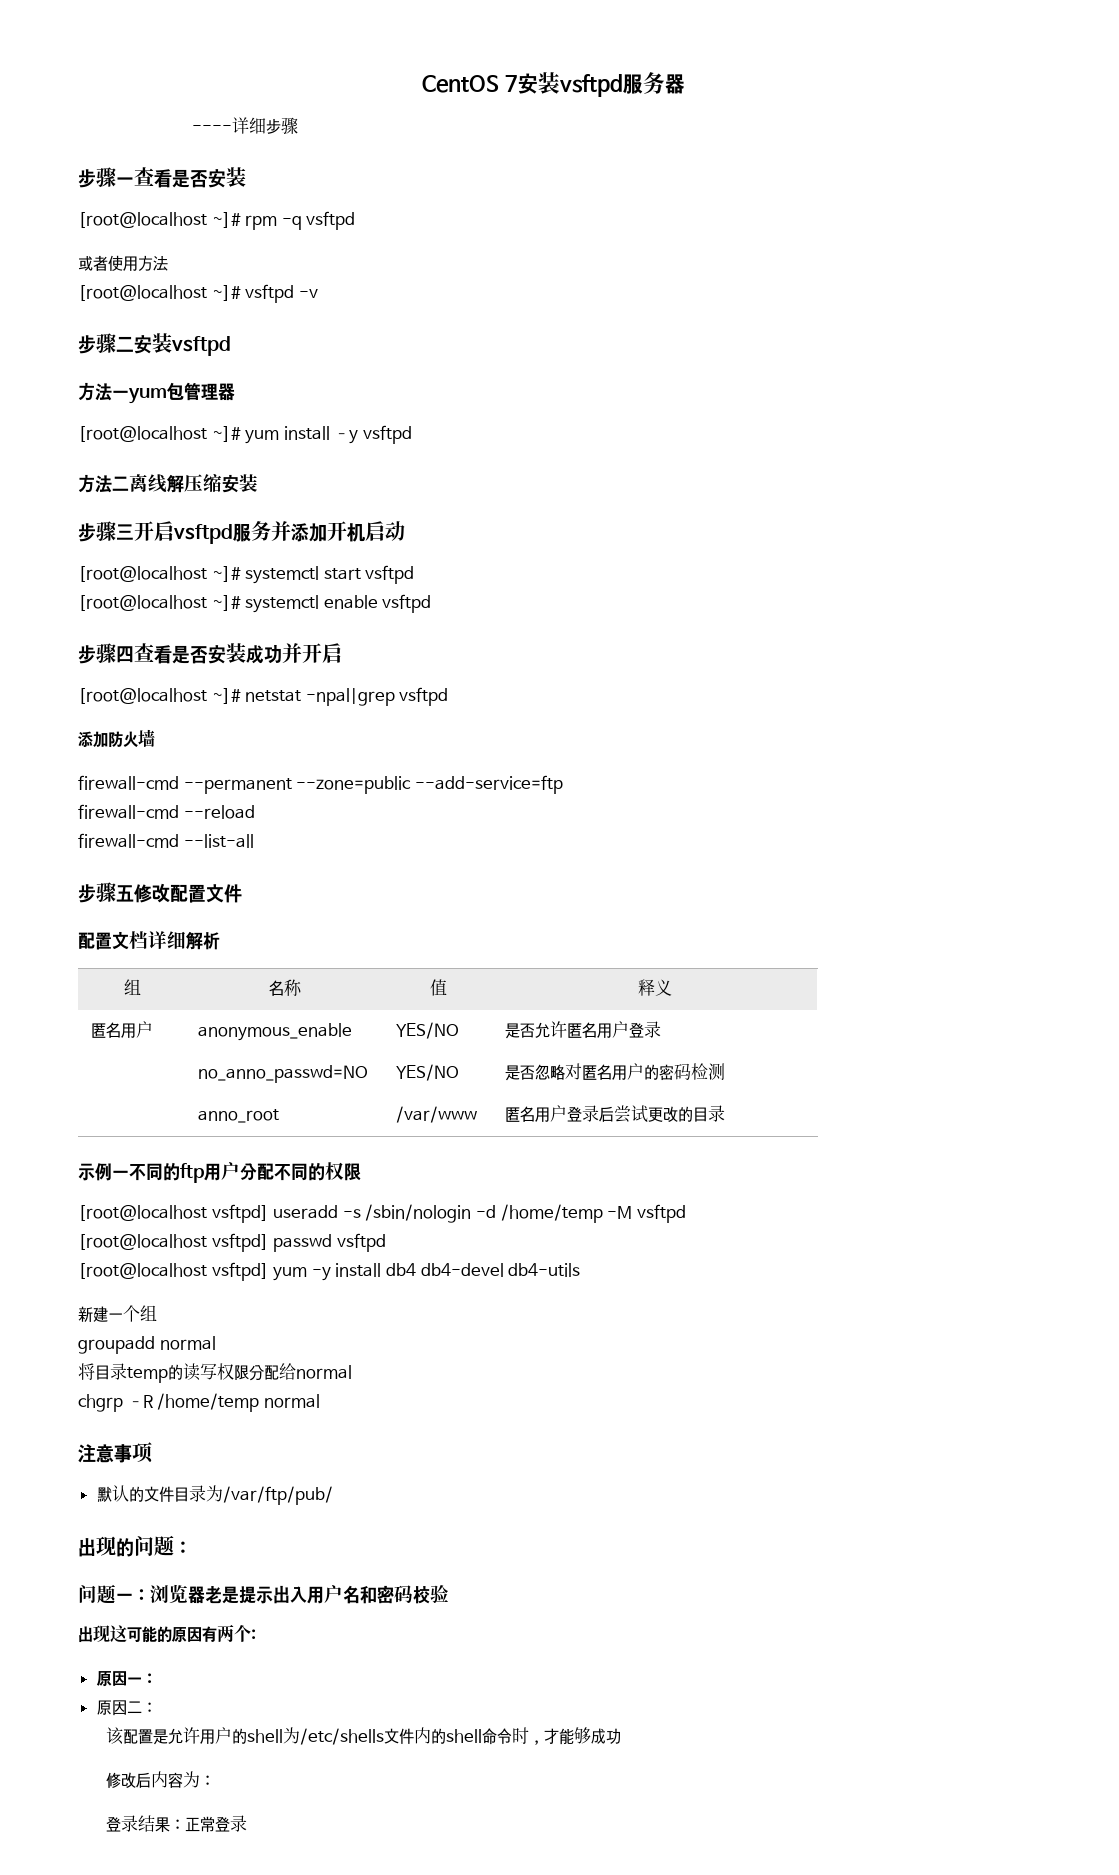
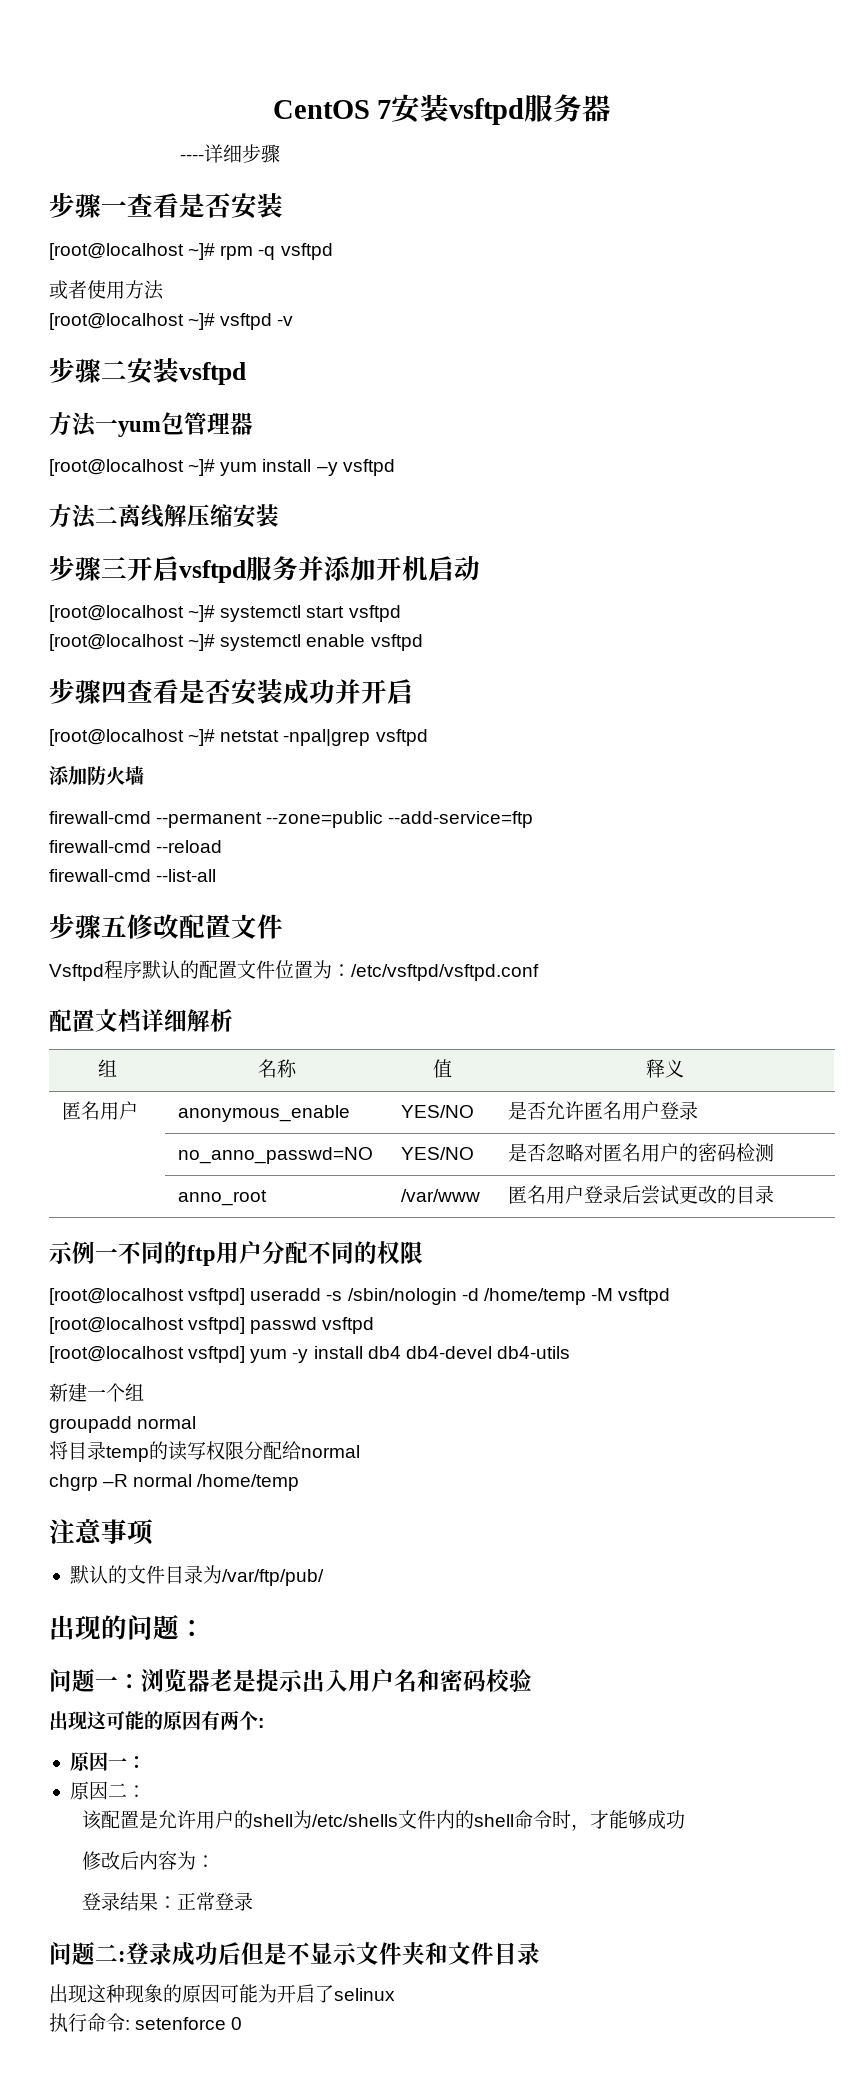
(242, 893) none -> [49,960,539,981] // Vsftpd程序默认的配置文件位置为：/etc/vsftpd/vsftpd.conf
[157,1393,320,1412] /home/temp normal -> [133,1474,300,1491] normal /home/temp
(248, 1823) none -> [49,1941,540,1966] [49,1984,395,2003] [49,2013,243,2033] // 问题二:登录成功后但是不显示文件夹和文件目录 // 出现这种现象的原因可能为开启了selinux // 执行命令: setenforce 0

